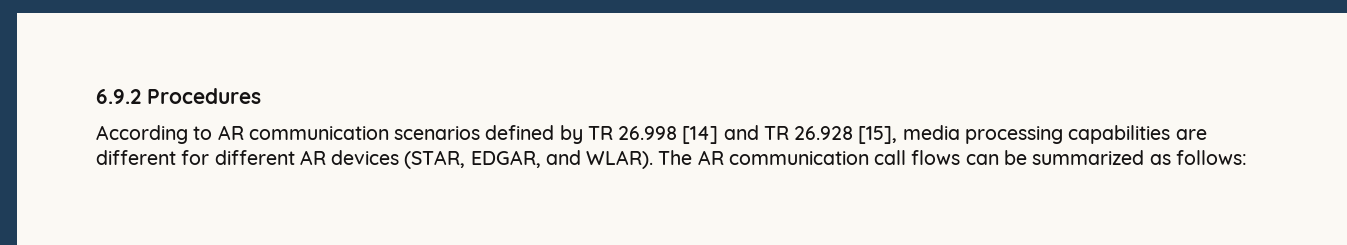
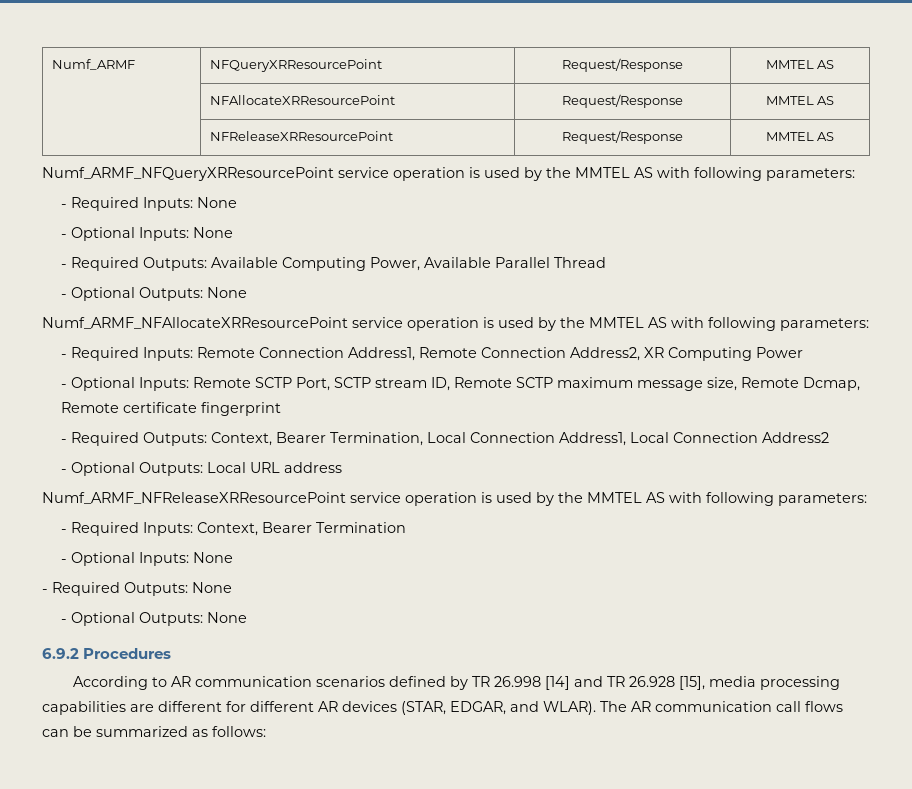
(96, 96) none -> [52,59,136,70] [210,59,383,72] [562,58,683,72] [765,60,835,69] [210,95,396,105] [562,94,683,108] [765,96,835,105] [210,131,394,141] [562,130,683,144] [765,132,835,141] [42,167,855,181] [61,197,238,211] [61,227,234,241] [61,257,607,271] [61,287,248,301] [42,317,869,331] [61,347,804,361] [61,377,861,391] [61,402,282,416] [61,432,830,446] [61,462,343,476] [42,492,867,506] [61,522,407,536] [61,552,234,566] [42,582,232,596] [61,612,248,626] Numf_ARMF | NFQueryXRResourcePoint | Request/Response | MMTEL AS // | NFAllocateXRResourcePoint | Request/Response | MMTEL AS // | NFReleaseXRResourcePoint | Request/Response | MMTEL AS // Numf_ARMF_NFQueryXRResourcePoint service operation is used by the MMTEL AS with following parameters: // - Required Inputs: None // - Optional Inputs: None // - Required Outputs: Available Computing Power, Available Parallel Thread // - Optional Outputs: None // Numf_ARMF_NFAllocateXRResourcePoint service operation is used by the MMTEL AS with following parameters: // - Required Inputs: Remote Connection Address1, Remote Connection Address2, XR Computing Power // - Optional Inputs: Remote SCTP Port, SCTP stream ID, Remote SCTP maximum message size, Remote Dcmap, Remote certificate fingerprint // - Required Outputs: Context, Bearer Termination, Local Connection Address1, Local Connection Address2 // - Optional Outputs: Local URL address // Numf_ARMF_NFReleaseXRResourcePoint service operation is used by the MMTEL AS with following parameters: // - Required Inputs: Context, Bearer Termination // - Optional Inputs: None // - Required Outputs: None // - Optional Outputs: None //

